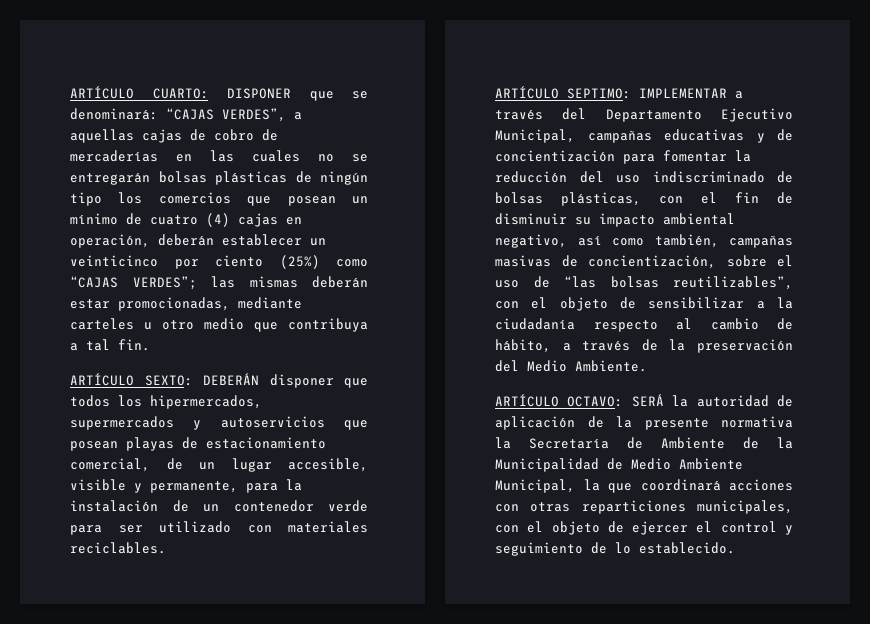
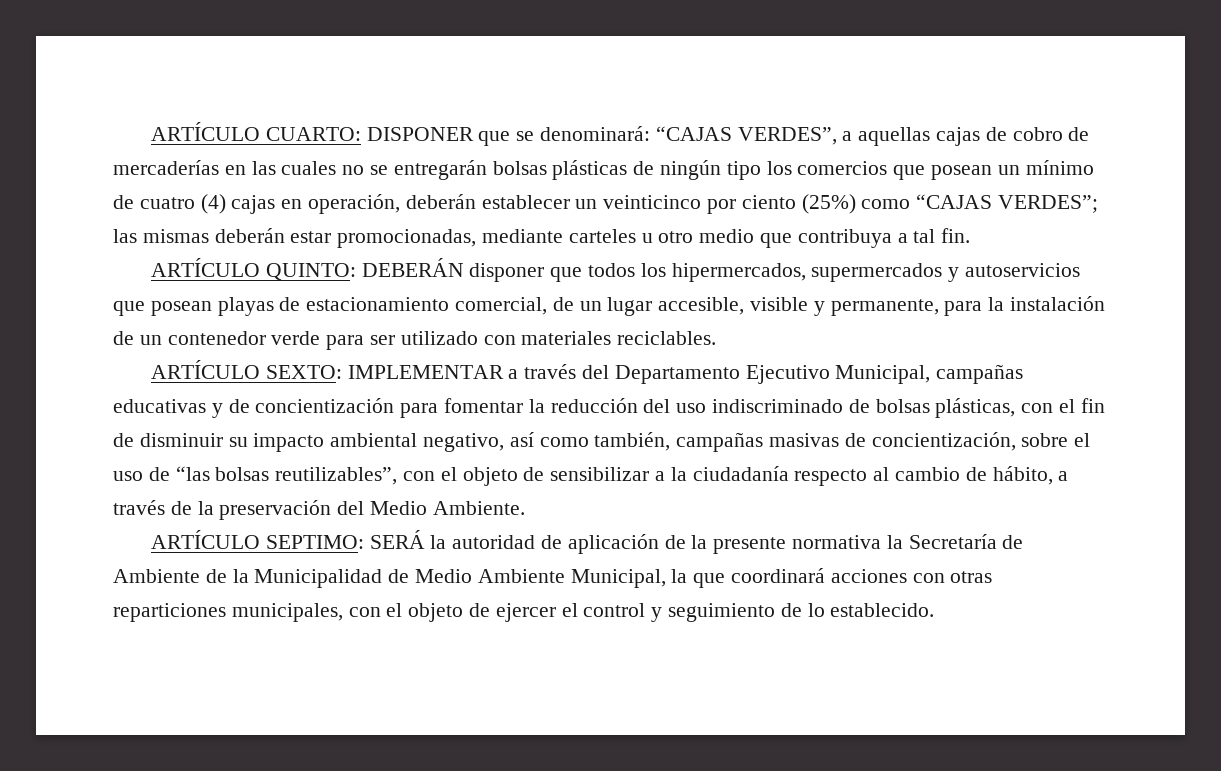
[144,375,193,386] SEXTO: -> [265,263,356,280] QUINTO:
[567,88,631,99] SEPTIMO: -> [265,365,342,379] SEXTO:
[567,396,624,407] OCTAVO: -> [265,535,364,549] SEPTIMO:

